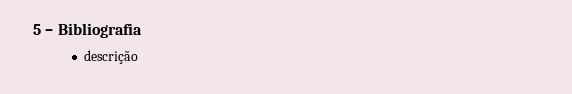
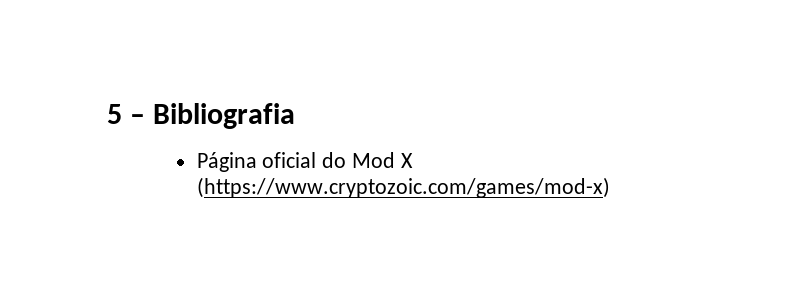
[84,50,139,64] descrição -> [196,152,413,172] [196,177,610,198] Página oficial do Mod X (https://www.cryptozoic.com/games/mod-x)

